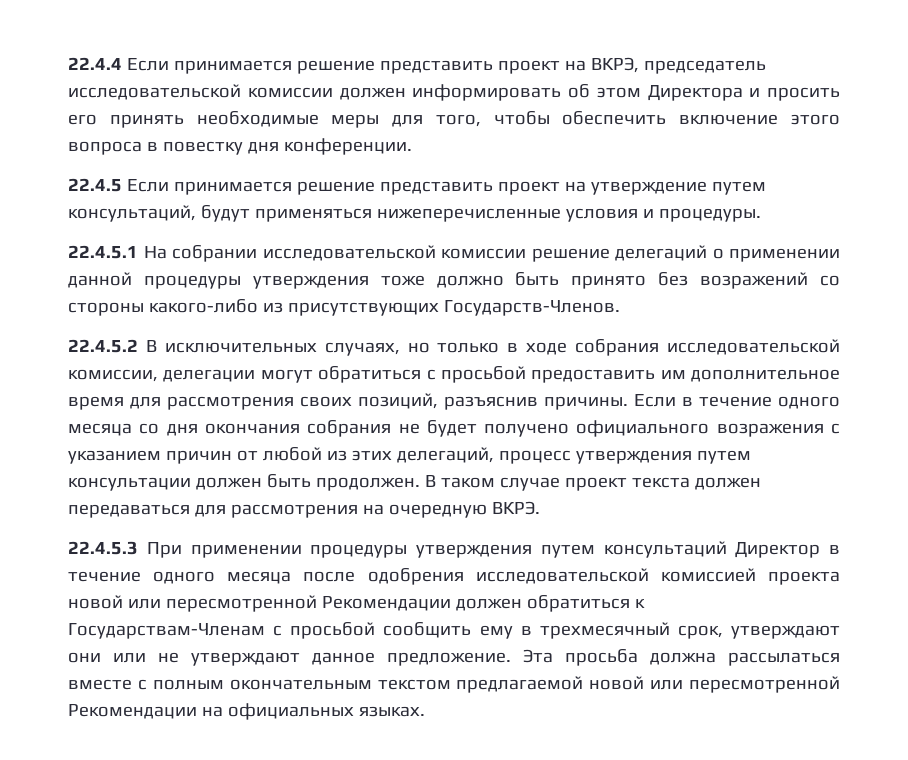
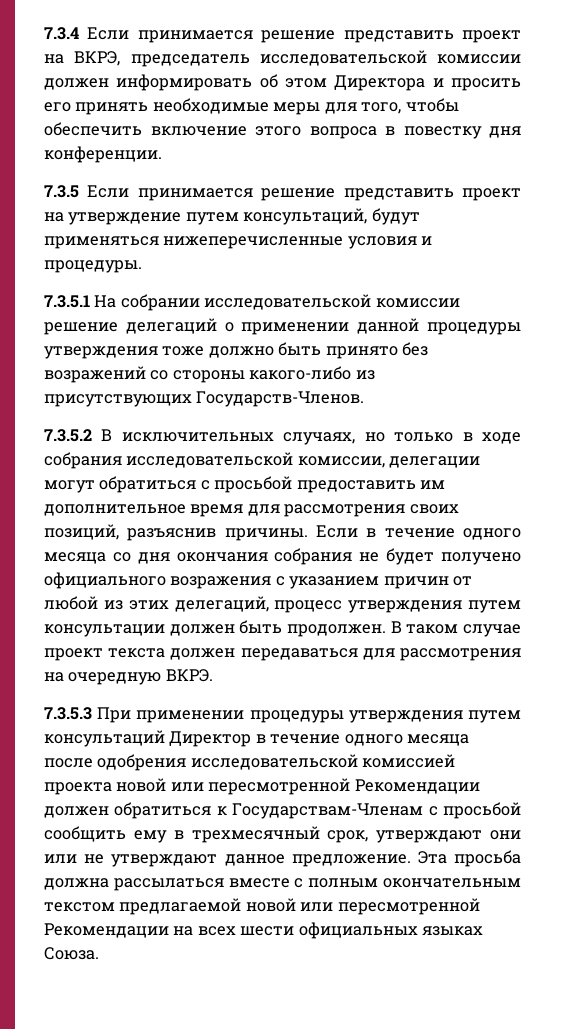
[68,57,122,70] 22.4.4 -> [44,27,79,40] 7.3.4
[68,178,122,192] 22.4.5 -> [44,185,79,198] 7.3.5
[68,245,138,259] 22.4.5.1 -> [44,295,90,308] 7.3.5.1
[68,339,138,353] 22.4.5.2 -> [44,429,92,442] 7.3.5.2
[68,541,138,555] 22.4.5.3 -> [44,707,92,720] 7.3.5.3
[227,703,425,720] официальных языках. -> [197,922,484,939] [44,947,99,960] всех шести официальных языках Союза.

